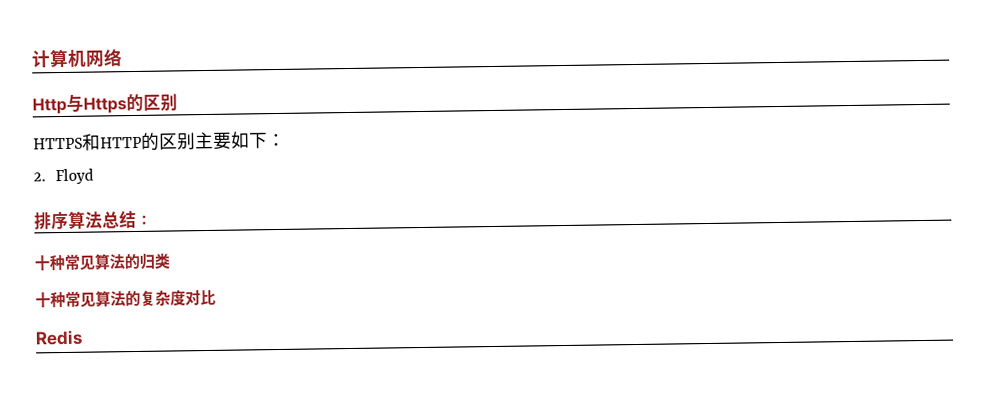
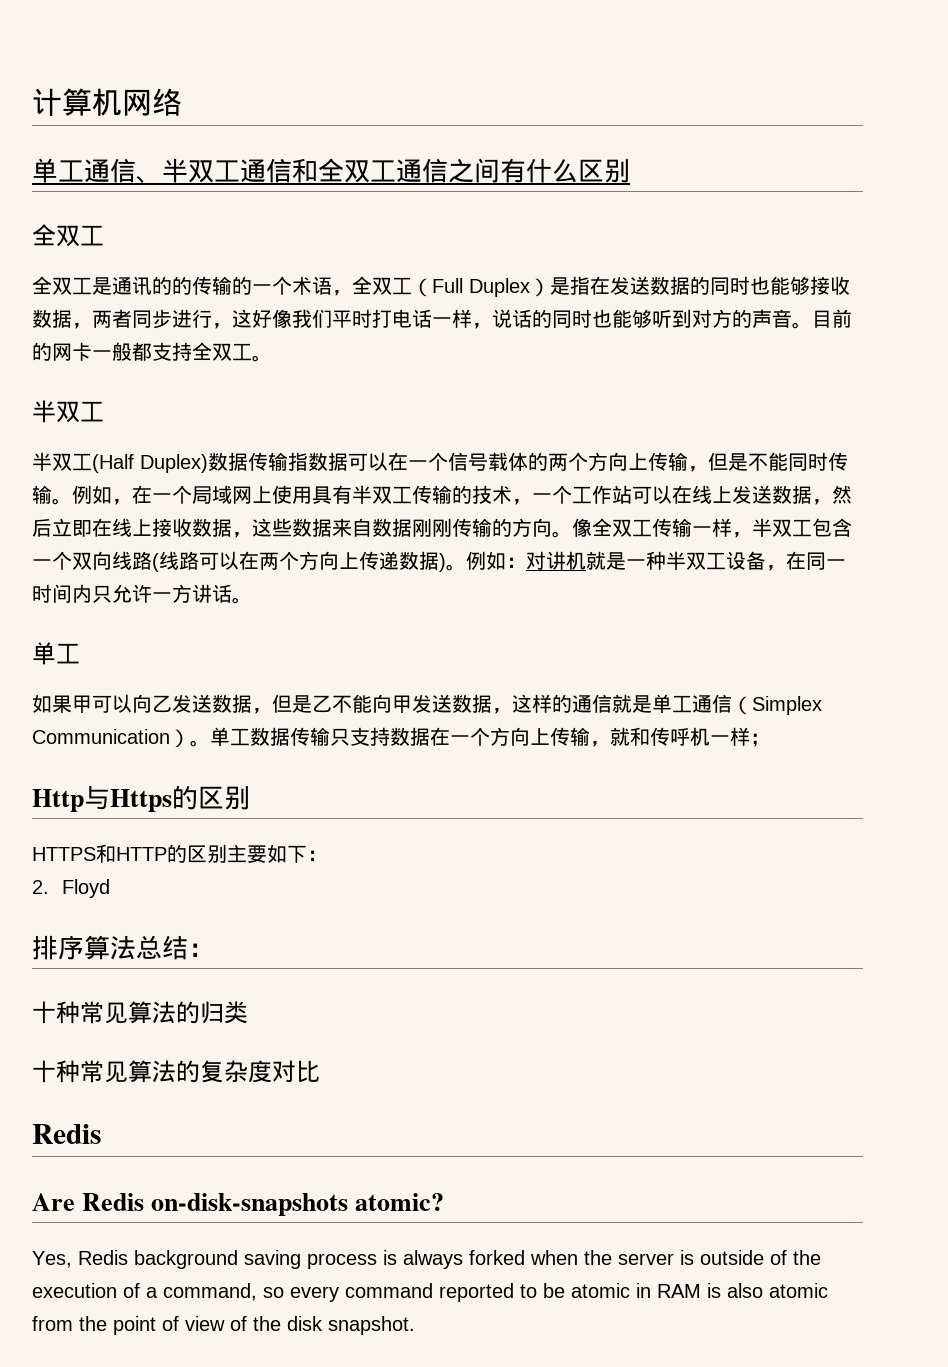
(123, 57) none -> [32,158,630,184] [32,224,104,247] [32,276,850,297] [32,309,852,329] [32,342,272,362] [32,400,104,423] [32,452,848,473] [32,485,852,505] [32,518,852,538] [32,551,846,572] [32,584,252,604] [32,642,80,665] [32,694,822,715] [32,727,770,748] // 单工通信、半双工通信和全双工通信之间有什么区别 // 全双工 // 全双工是通讯的的传输的一个术语，全双工（Full Duplex）是指在发送数据的同时也能够接收数据，两者同步进行，这好像我们平时打电话一样，说话的同时也能够听到对方的声音。目前的网卡一般都支持全双工。 // 半双工 // 半双工(Half Duplex)数据传输指数据可以在一个信号载体的两个方向上传输，但是不能同时传输。例如，在一个局域网上使用具有半双工传输的技术，一个工作站可以在线上发送数据，然后立即在线上接收数据，这些数据来自数据刚刚传输的方向。像全双工传输一样，半双工包含一个双向线路(线路可以在两个方向上传递数据)。例如：对讲机就是一种半双工设备，在同一时间内只允许一方讲话。 // 单工 // 如果甲可以向乙发送数据，但是乙不能向甲发送数据，这样的通信就是单工通信（Simplex Communication）。单工数据传输只支持数据在一个方向上传输，就和传呼机一样；
(83, 337) none -> [32,1193,445,1216] [32,1250,821,1269] [32,1283,828,1302] [32,1316,415,1335] // Are Redis on-disk-snapshots atomic? // Yes, Redis background saving process is always forked when the server is outside of the execution of a command, so every command reported to be atomic in RAM is also atomic from the point of view of the disk snapshot.

